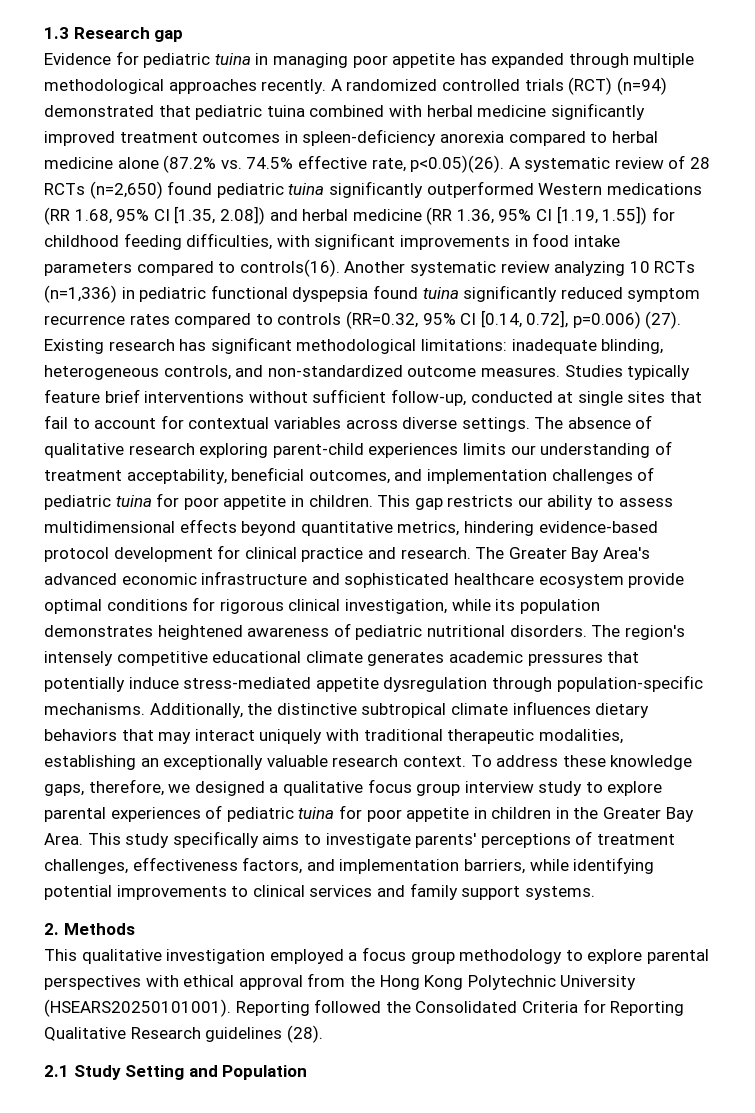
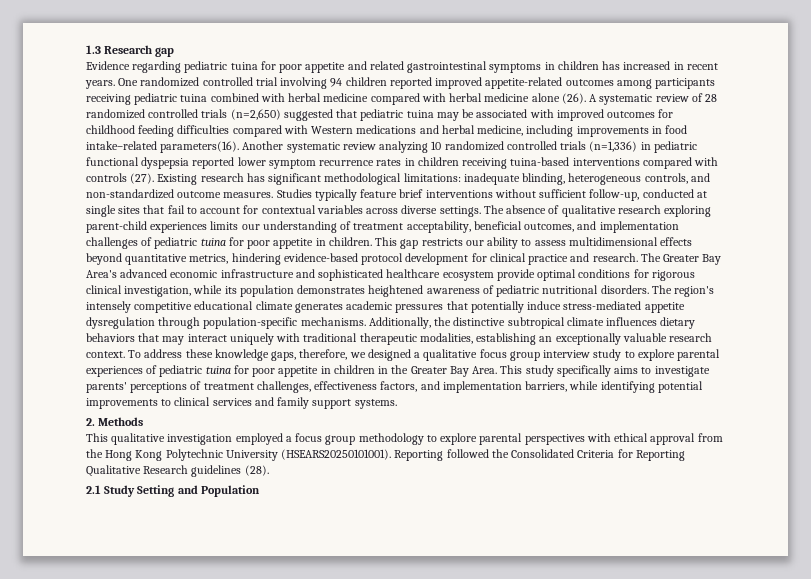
[115,51,695,68] [44,77,667,95] [44,105,191,117] for pediatric tuina in managing poor appetite has expanded through multiple methodological approaches recently. A randomized controlled trials (RCT) (n=94) demonstrated that -> [132,61,718,73] [85,77,716,89] [86,94,131,105] regarding pediatric tuina for poor appetite and related gastrointestinal symptoms in children has increased in recent years. One randomized controlled trial involving 94 children reported improved appetite-related outcomes among participants receiving
[550,103,645,120] [44,129,658,146] [44,155,505,173] significantly improved treatment outcomes in spleen-deficiency anorexia compared to herbal medicine alone (87.2% vs. 74.5% effective rate, p<0.05)(26). -> [370,93,586,105] compared with herbal medicine alone (26).
[44,181,702,199] [44,206,675,225] [44,233,620,250] [44,259,340,277] RCTs (n=2,650) found pediatric tuina significantly outperformed Western medications (RR 1.68, 95% CI [1.35, 2.08]) and herbal medicine (RR 1.36, 95% CI [1.19, 1.55]) for childhood feeding difficulties, with significant improvements in food intake parameters compared to controls(16). -> [86,109,674,121] [86,125,688,137] [86,141,240,153] randomized controlled trials (n=2,650) suggested that pediatric tuina may be associated with improved outcomes for childhood feeding difficulties compared with Western medications and herbal medicine, including improvements in food intake–related parameters(16).
[654,261,696,273] RCTs -> [444,141,587,151] randomized controlled trials
[372,285,701,302] [44,310,641,329] found tuina significantly reduced symptom recurrence rates compared to controls (RR=0.32, 95% CI [0.14, 0.72], p=0.006) -> [192,157,719,169] [86,173,127,182] reported lower symptom recurrence rates in children receiving tuina-based interventions compared with controls

